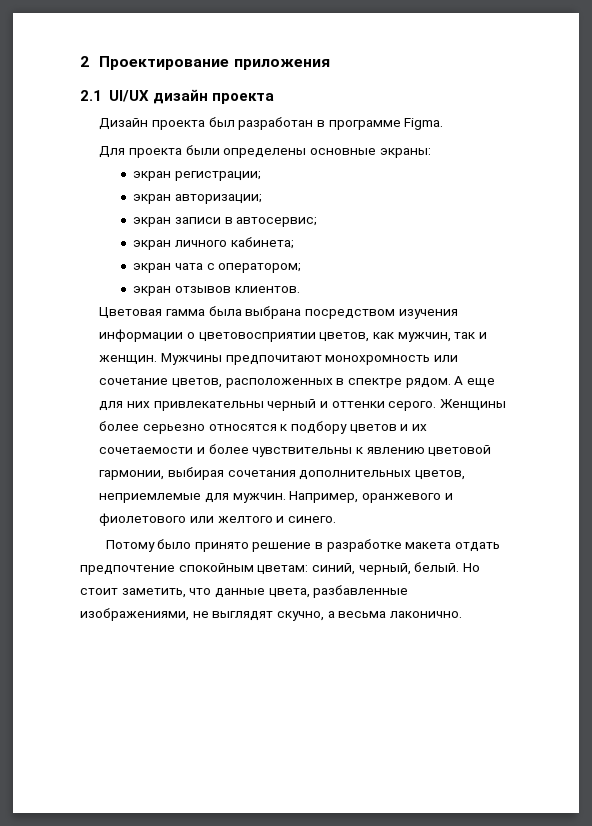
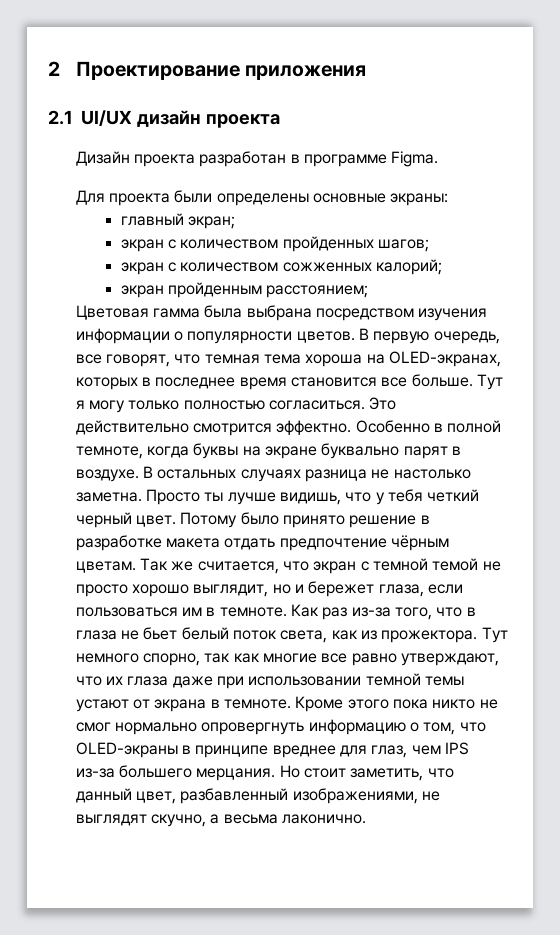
[208,117,235,127] был -> (195, 160) none
[133,171,262,181] [133,194,263,204] [133,217,318,227] [133,237,294,250] [133,263,302,273] [133,286,300,296] экран регистрации; // экран авторизации; // экран записи в автосервис; // экран личного кабинета; // экран чата с оператором; // экран отзывов клиентов. -> [120,213,236,229] [120,236,430,252] [120,259,443,275] [120,282,369,298] главный экран; // экран с количеством пройденных шагов; // экран с количеством сожженных калорий; // экран пройденным расстоянием;
[198,332,487,342] [99,353,458,365] [99,376,495,388] [99,399,506,411] [99,421,427,434] [99,444,492,457] [99,467,465,480] [99,491,453,503] [99,513,336,526] цветовосприятии цветов, как мужчин, так и женщин. Мужчины предпочитают монохромность или сочетание цветов, расположенных в спектре рядом. А еще для них привлекательны черный и оттенки серого. Женщины более серьезно относятся к подбору цветов и их сочетаемости и более чувствительны к явлению цветовой гармонии, выбирая сочетания дополнительных цветов, неприемлемые для мужчин. Например, оранжевого и фиолетового или желтого и синего. // -> [187,328,500,344] [75,351,501,367] [75,374,503,390] [75,397,397,413] [75,420,502,436] [75,443,461,459] [75,466,471,482] [75,489,480,505] [75,512,176,528] популярности цветов. В первую очередь, все говорят, что темная тема хороша на OLED-экранах, которых в последнее время становится все больше. Тут я могу только полностью согласиться. Это действительно смотрится эффектно. Особенно в полной темноте, когда буквы на экране буквально парят в воздухе. В остальных случаях разница не настолько заметна. Просто ты лучше видишь, что у тебя четкий черный цвет.
[178,562,460,575] спокойным цветам: синий, черный, белый. -> [390,535,449,551] [75,558,501,574] [75,581,463,597] [75,604,476,620] [75,627,508,643] [75,653,499,666] [75,673,464,689] [75,696,498,712] [75,719,486,735] [75,742,469,758] [75,765,276,781] чёрным цветам. Так же считается, что экран с темной темой не просто хорошо выглядит, но и бережет глаза, если пользоваться им в темноте. Как раз из-за того, что в глаза не бьет белый поток света, как из прожектора. Тут немного спорно, так как многие все равно утверждают, что их глаза даже при использовании темной темы устают от экрана в темноте. Кроме этого пока никто не смог нормально опровергнуть информацию о том, что OLED-экраны в принципе вреднее для глаз, чем IPS из-за большего мерцания.
[214,585,409,598] данные цвета, разбавленные -> [75,788,289,804] данный цвет, разбавленный

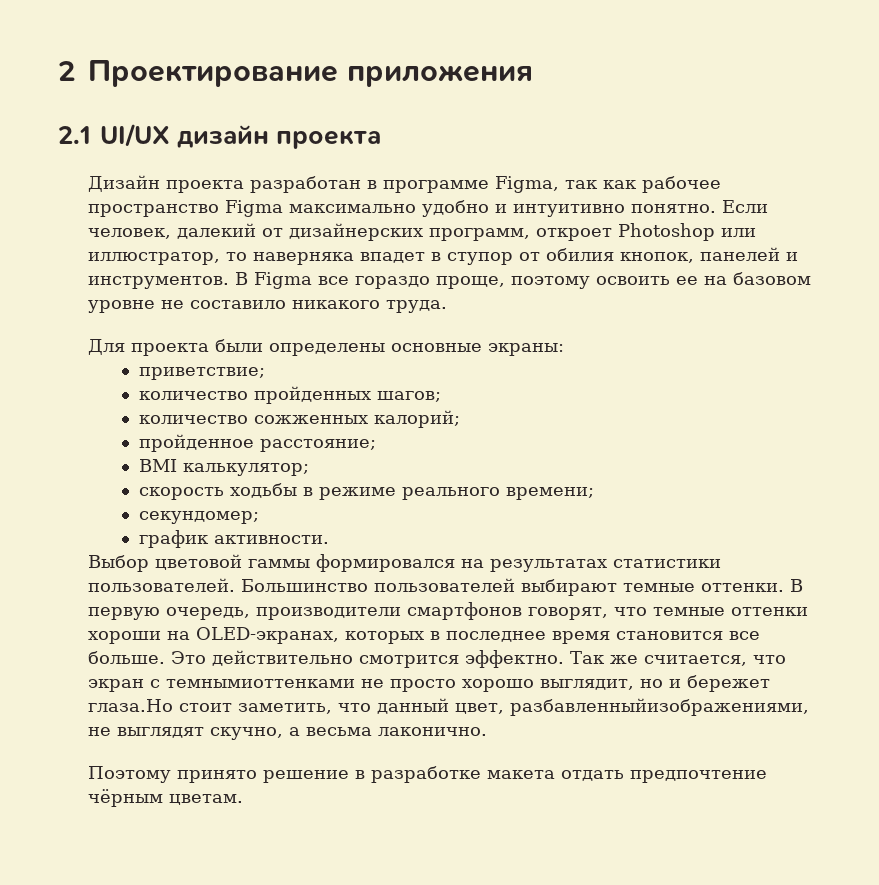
[391,151,439,167] Figma. -> [495,176,722,193] [88,200,769,217] [88,223,757,241] [88,247,799,265] [88,272,812,289] [88,300,448,313] Figma, так как рабочее пространство Figma максимально удобно и интуитивно понятно. Если человек, далекий от дизайнерских программ, откроет Photoshop или иллюстратор, то наверняка впадет в ступор от обилия кнопок, панелей и инструментов. В Figmа все гораздо проще, поэтому освоить ее на базовом уровне не составило никакого труда.
[120,213,236,229] [120,239,279,252] главный экран; // экран с количеством -> [138,367,265,380] [138,391,248,400] приветствие; // количество
[120,262,279,275] экран с количеством -> [138,415,248,424] количество
[120,282,369,298] [75,305,488,321] [75,328,500,344] [75,354,363,367] экран пройденным расстоянием; // Цветовая гамма была выбрана посредством изучения информации о популярности цветов. В первую очередь, все говорят, что темная тема хороша -> [138,434,376,452] [138,459,309,476] [138,483,594,500] [138,511,259,524] [138,530,329,548] [88,554,722,572] [88,578,804,596] [88,602,809,620] [88,631,162,644] пройденное расстояние; // BMI калькулятор; // скорость ходьбы в режиме реального времени; // секундомер; // график активности. // Выбор цветовой гаммы формировался на результатах статистики пользователей. Большинство пользователей выбирают темные оттенки. В первую очередь, производители смартфонов говорят, что темные оттенки хороши
[476,374,503,390] [75,397,397,413] [75,420,502,436] [75,443,461,459] [75,466,471,482] [75,489,480,505] [75,512,279,528] Тут я могу только полностью согласиться. Это действительно смотрится эффектно. Особенно в полной темноте, когда буквы на экране буквально парят в воздухе. В остальных случаях разница не настолько заметна. Просто ты лучше видишь, что у тебя четкий черный цвет. Потому было -> [171,650,787,668] [88,675,771,692] [88,698,810,716] [88,727,488,740] [88,766,172,783] Это действительно смотрится эффектно. Так же считается, что экран с темнымиоттенками не просто хорошо выглядит, но и бережет глаза.Но стоит заметить, что данный цвет, разбавленныйизображениями, не выглядят скучно, а весьма лаконично. // Поэтому
[139,558,501,574] [75,581,463,597] [75,604,476,620] [75,627,508,643] [75,653,499,666] [75,673,464,689] [75,696,498,712] [75,719,486,735] [75,742,469,758] [75,765,454,781] [75,788,440,804] [75,814,366,827] Так же считается, что экран с темной темой не просто хорошо выглядит, но и бережет глаза, если пользоваться им в темноте. Как раз из-за того, что в глаза не бьет белый поток света, как из прожектора. Тут немного спорно, так как многие все равно утверждают, что их глаза даже при использовании темной темы устают от экрана в темноте. Кроме этого пока никто не смог нормально опровергнуть информацию о том, что OLED-экраны в принципе вреднее для глаз, чем IPS из-за большего мерцания. Но стоит заметить, что данный цвет, разбавленный изображениями, не выглядят скучно, а весьма лаконично. -> (244, 799) none

